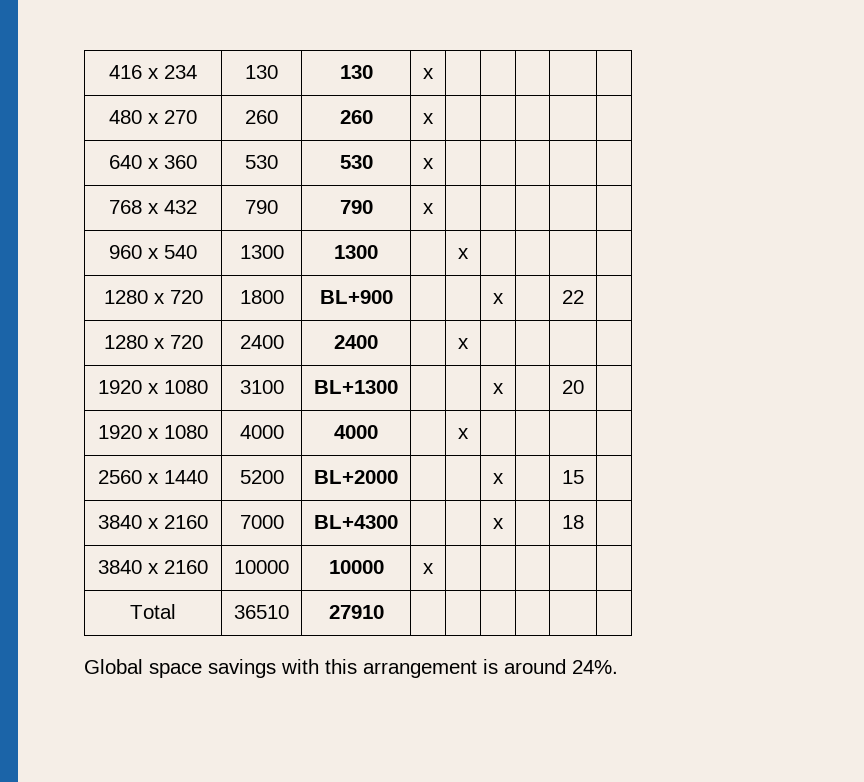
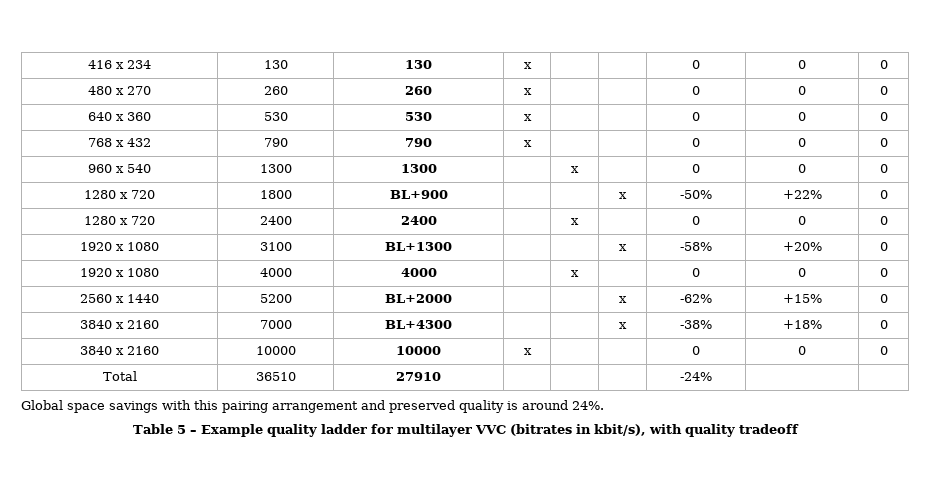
(434, 73) | | -> [692,60,700,69] [798,60,806,69] [879,60,888,69] 0 | 0 | 0
(434, 118) | | -> [692,86,700,95] [798,86,806,95] [879,86,888,95] 0 | 0 | 0
(434, 163) | | -> [692,112,700,121] [798,112,806,121] [879,112,888,121] 0 | 0 | 0
(434, 208) | | -> [692,138,700,147] [798,138,806,147] [879,138,888,147] 0 | 0 | 0
(469, 253) | | -> [692,164,700,173] [798,164,806,173] [879,164,888,173] 0 | 0 | 0
[562,290,584,304] | 22 | -> [680,190,712,199] [782,190,822,199] [879,190,888,199] -50% | +22% | 0
(469, 343) | | -> [692,216,700,225] [798,216,806,225] [879,216,888,225] 0 | 0 | 0
[562,380,584,394] | 20 | -> [680,242,712,251] [782,242,822,251] [879,242,888,251] -58% | +20% | 0
(469, 433) | | -> [692,268,700,277] [798,268,806,277] [879,268,888,277] 0 | 0 | 0
[562,470,584,484] | 15 | -> [680,294,712,303] [782,294,822,303] [879,294,888,303] -62% | +15% | 0
[562,515,584,529] | 18 | -> [680,320,712,329] [782,320,822,329] [879,320,888,329] -38% | +18% | 0
(434, 568) | | -> [692,346,700,355] [798,346,806,355] [879,346,888,355] 0 | 0 | 0
(384, 612) none -> [680,372,712,381] -24%
[363,659,618,678] arrangement is around 24%. -> [222,400,604,413] [132,424,799,437] pairing arrangement and preserved quality is around 24%. // Table 5 – Example quality ladder for multilayer VVC (bitrates in kbit/s), with quality tradeoff

